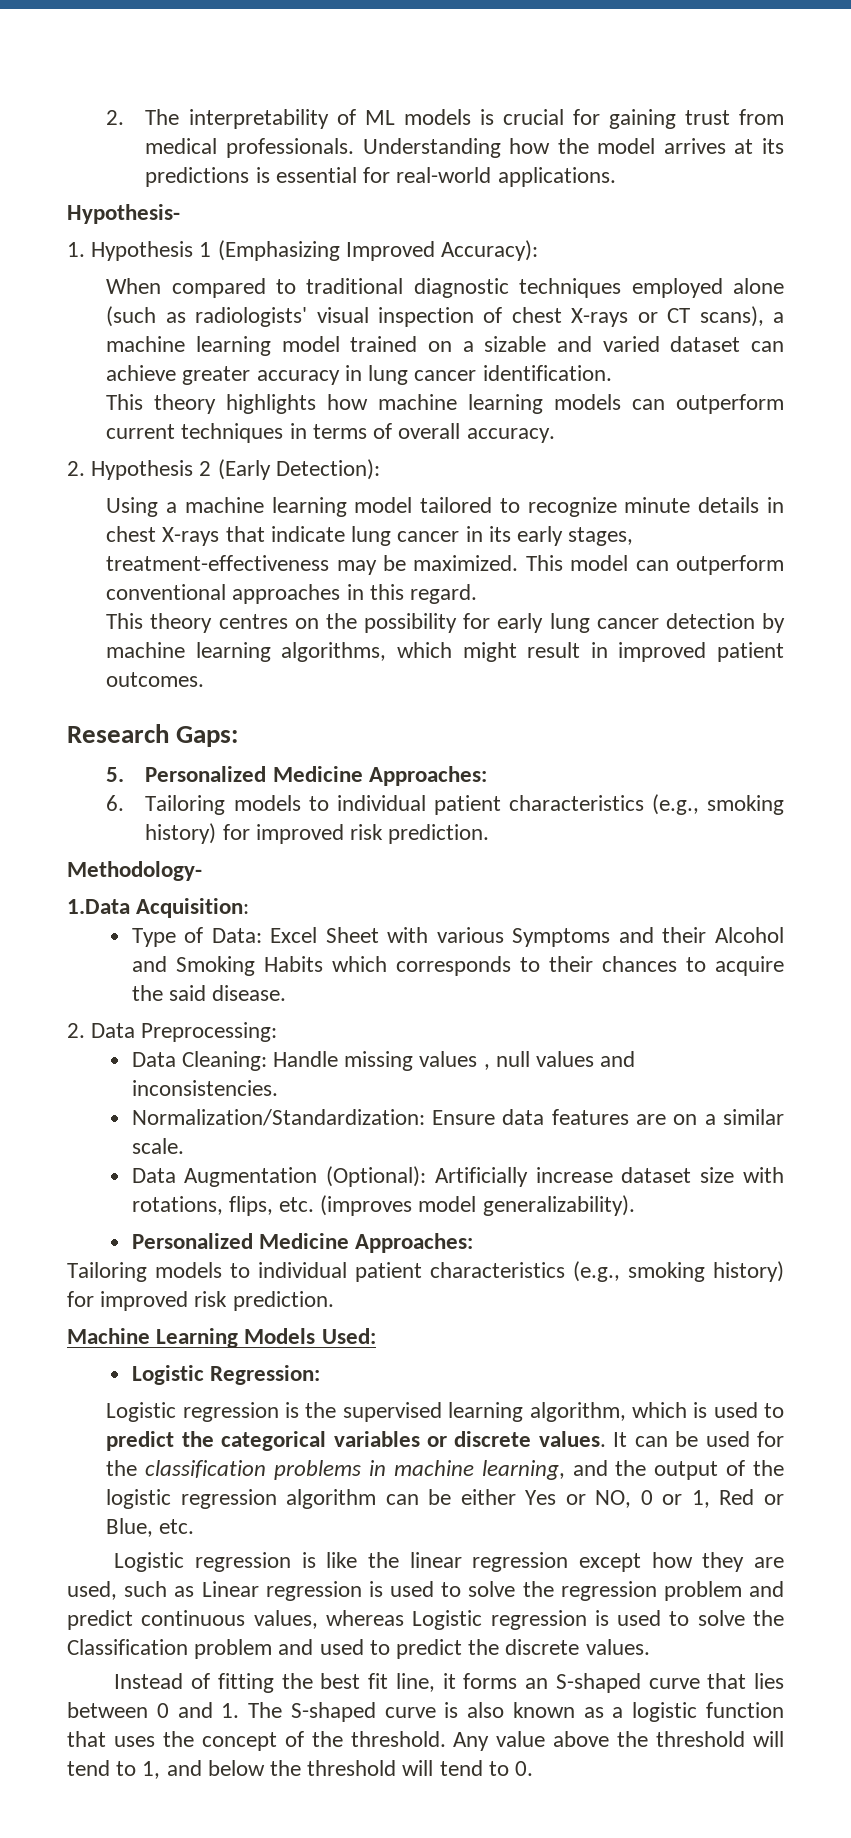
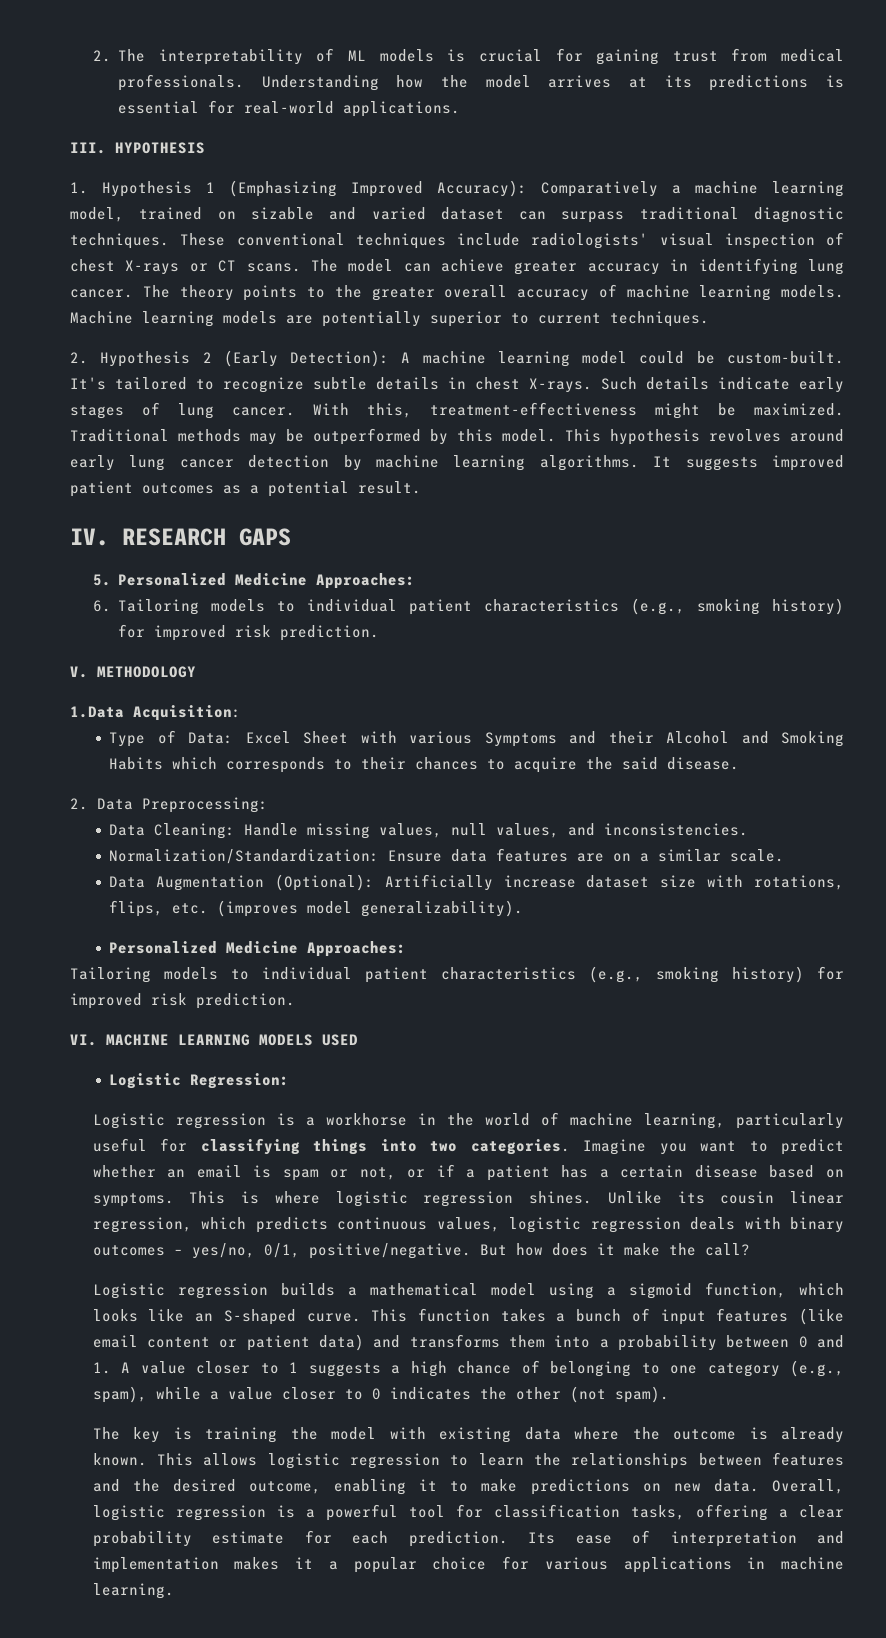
[67,204,180,224] Hypothesis- -> [70,142,205,154] III. HYPOTHESIS
[106,278,784,298] [106,306,186,327] // When compared to traditional diagnostic techniques employed alone (such as -> [541,181,844,197] [70,207,844,223] [70,233,520,249] Comparatively a machine learning model, trained on sizable and varied dataset can surpass traditional diagnostic techniques. These conventional techniques include
[699,306,785,327] [106,336,741,356] scans), a machine learning model trained on a sizable and varied dataset -> [246,259,394,272] scans. The model
[368,365,612,385] [106,394,784,414] [106,423,555,443] lung cancer identification. // This theory highlights how machine learning models can outperform current techniques in terms of overall accuracy. -> [698,258,844,275] [70,284,844,301] [70,311,709,327] identifying lung cancer. The theory points to the greater overall accuracy of machine learning models. Machine learning models are potentially superior to current techniques.
[106,497,413,517] // Using a machine learning model -> [401,351,844,367] [70,377,106,390] A machine learning model could be custom-built. It's
[624,497,691,513] minute -> [313,377,367,390] subtle
[162,526,634,546] [106,555,785,575] [106,584,478,604] [106,613,491,633] X-rays that indicate lung cancer in its early stages, treatment-effectiveness may be maximized. This model can outperform conventional approaches in this regard. // This theory centres on the possibility for -> [529,377,844,393] [70,402,844,419] [70,428,844,445] X-rays. Such details indicate early stages of lung cancer. With this, treatment-effectiveness might be maximized. Traditional methods may be outperformed by this model. This hypothesis revolves around
[281,642,784,662] [106,672,205,687] [67,724,239,747] algorithms, which might result in improved patient outcomes. // Research Gaps: -> [539,455,844,471] [70,481,421,497] [70,528,291,546] algorithms. It suggests improved patient outcomes as a potential result. // IV. RESEARCH GAPS
[67,861,202,881] Methodology- -> [70,666,196,678] V. METHODOLOGY
[419,1051,595,1070] values , null values -> [379,823,560,838] values, null values,
[67,1328,376,1348] Machine Learning Models Used: -> [70,1034,358,1046] VI. MACHINE LEARNING MODELS USED
[305,1402,784,1422] [106,1431,785,1451] [106,1460,784,1480] [106,1489,785,1509] [106,1518,195,1537] [114,1552,785,1572] [67,1581,784,1601] [67,1610,784,1630] [67,1639,650,1659] [114,1673,784,1693] [67,1702,784,1722] [67,1731,784,1751] [67,1760,534,1779] the supervised learning algorithm, which is used to predict the categorical variables or discrete values. It can be used for the classification problems in machine learning, and the output of the logistic regression algorithm can be either Yes or NO, 0 or 1, Red or Blue, etc. // Logistic regression is like the linear regression except how they are used, such as Linear regression is used to solve the regression problem and predict continuous values, whereas Logistic regression is used to solve the Classification problem and used to predict the discrete values. // Instead of fitting the best fit line, it forms an S-shaped curve that lies between 0 and 1. The S-shaped curve is also known as a logistic function that uses the concept of the threshold. Any value above the threshold will tend to 1, and below the threshold will tend to 0. -> [305,1112,844,1129] [92,1138,844,1155] [92,1164,845,1181] [92,1191,844,1207] [92,1217,845,1233] [92,1243,750,1259] [92,1282,845,1299] [92,1308,844,1325] [92,1334,844,1351] [92,1360,844,1377] [92,1386,669,1403] [92,1427,844,1443] [92,1452,844,1469] [92,1479,844,1495] [92,1504,844,1521] [92,1530,845,1547] [92,1556,844,1573] [92,1583,174,1599] a workhorse in the world of machine learning, particularly useful for classifying things into two categories. Imagine you want to predict whether an email is spam or not, or if a patient has a certain disease based on symptoms. This is where logistic regression shines. Unlike its cousin linear regression, which predicts continuous values, logistic regression deals with binary outcomes – yes/no, 0/1, positive/negative. But how does it make the call? // Logistic regression builds a mathematical model using a sigmoid function, which looks like an S-shaped curve. This function takes a bunch of input features (like email content or patient data) and transforms them into a probability between 0 and 1. A value closer to 1 suggests a high chance of belonging to one category (e.g., spam), while a value closer to 0 indicates the other (not spam). // The key is training the model with existing data where the outcome is already known. This allows logistic regression to learn the relationships between features and the desired outcome, enabling it to make predictions on new data. Overall, logistic regression is a powerful tool for classification tasks, offering a clear probability estimate for each prediction. Its ease of interpretation and implementation makes it a popular choice for various applications in machine learning.

